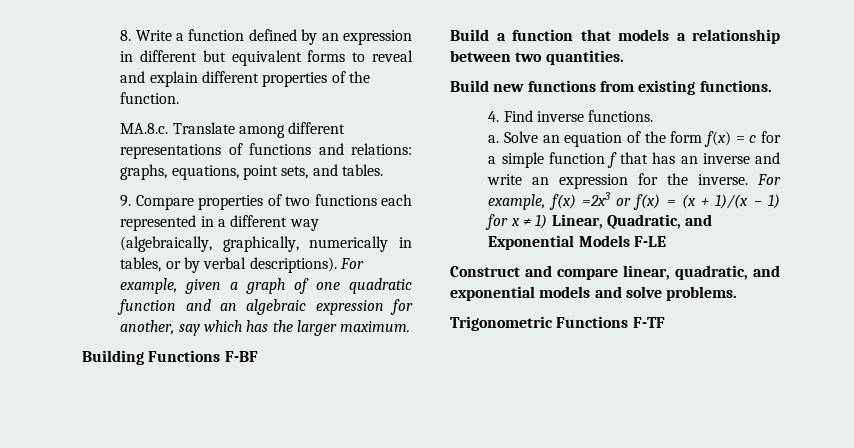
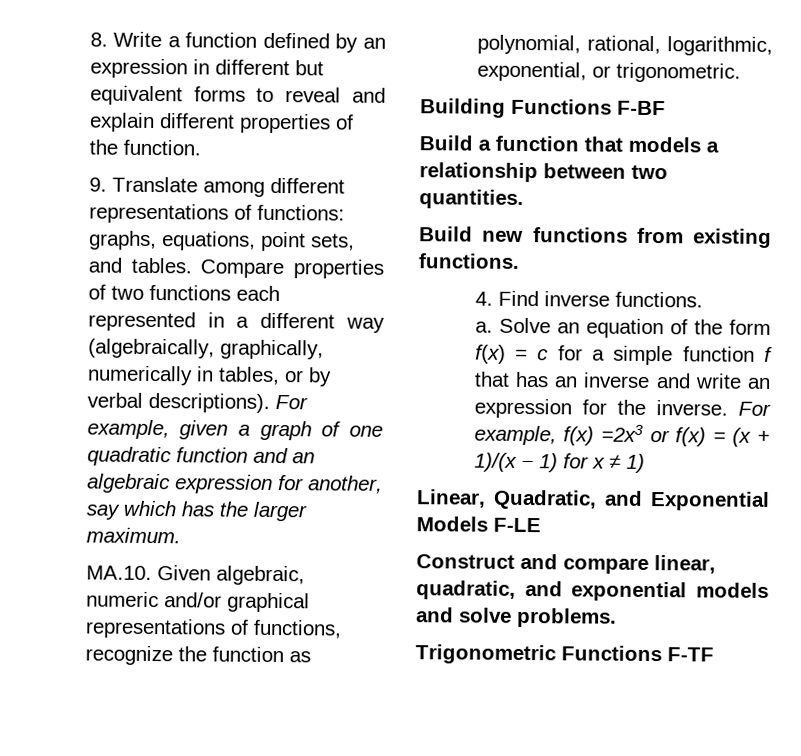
[120,123,169,134] MA.8.c. -> [88,177,107,192] 9.
[249,143,412,155] functions and relations: -> [256,204,345,221] functions:
[120,195,132,207] // 9. -> (192, 265) none
(411, 326) none -> [85,565,305,586] [85,591,310,613] [84,618,342,639] [84,645,311,666] [476,34,773,56] [476,61,741,83] // MA.10. Given algebraic, numeric and/or graphical representations of functions, recognize the function as polynomial, rational, logarithmic, exponential, or trigonometric.
(548, 221) none -> (645, 463) //

